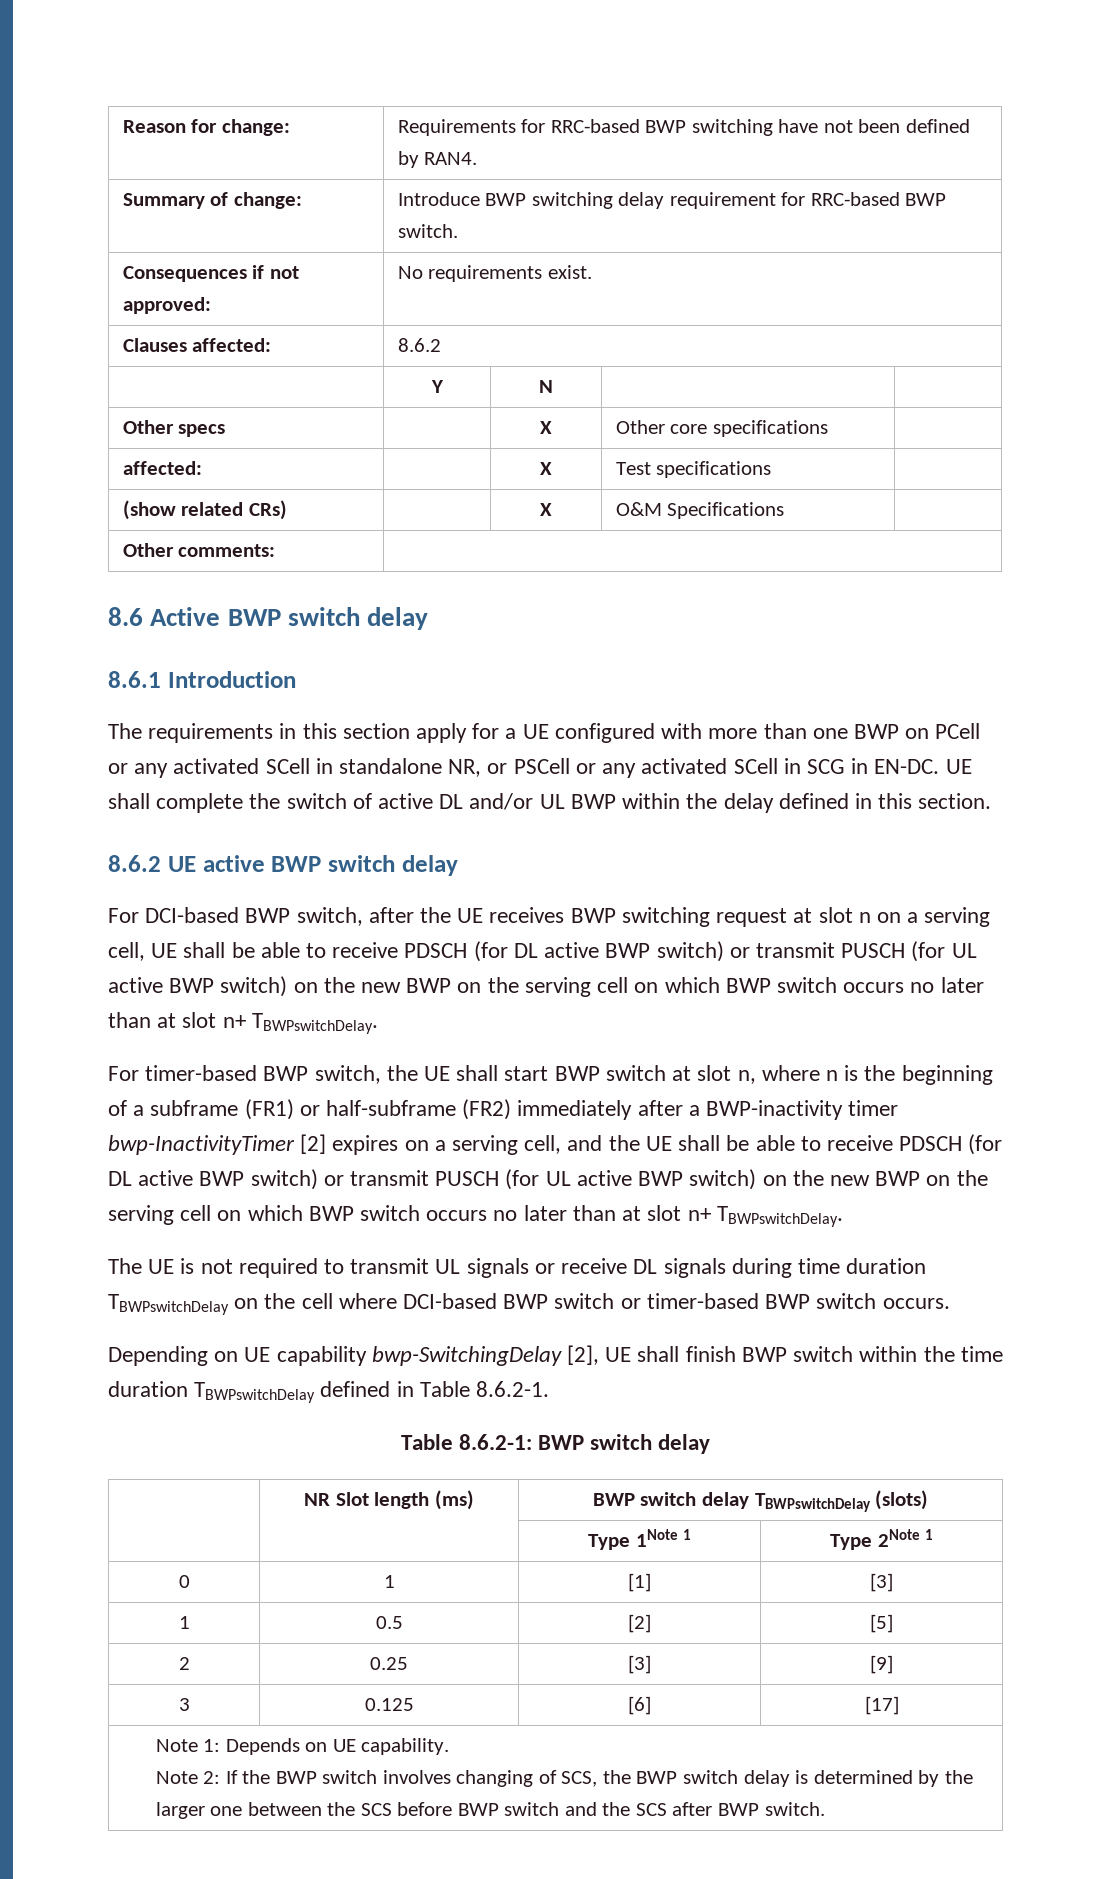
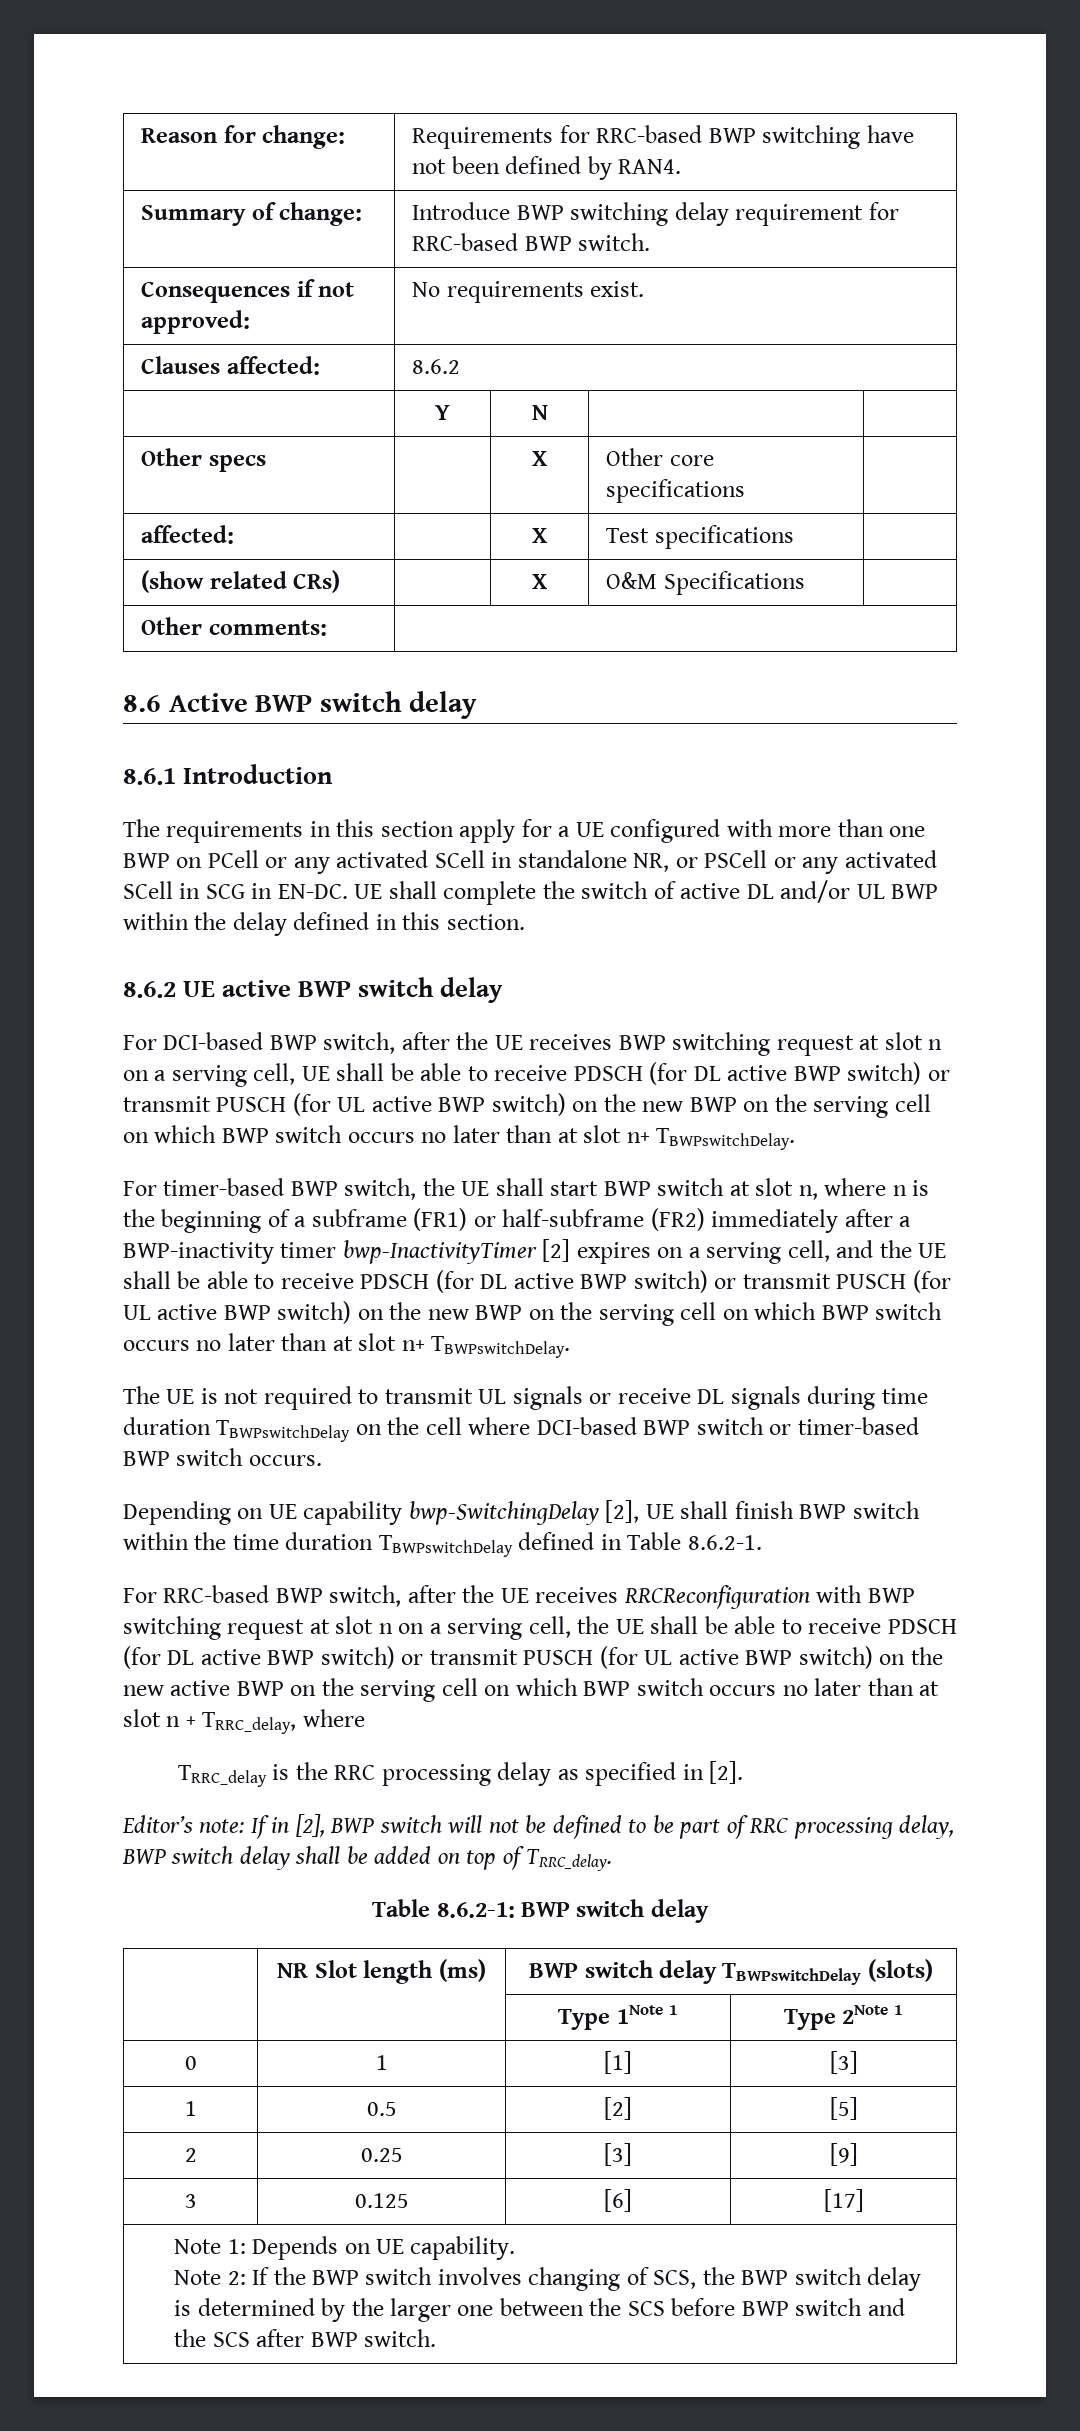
(550, 1389) none -> [123,1585,915,1609] [123,1616,957,1640] [123,1646,943,1669] [123,1678,940,1702] [123,1709,365,1734] [177,1761,744,1787] [122,1814,955,1839] [122,1846,613,1871] // For RRC-based BWP switch, after the UE receives RRCReconfiguration with BWP switching request at slot n on a serving cell, the UE shall be able to receive PDSCH (for DL active BWP switch) or transmit PUSCH (for UL active BWP switch) on the new active BWP on the serving cell on which BWP switch occurs no later than at slot n + TRRC_delay, where // TRRC_delay is the RRC processing delay as specified in [2]. // Editor’s note: If in [2], BWP switch will not be defined to be part of RRC processing delay, BWP switch delay shall be added on top of TRRC_delay.

